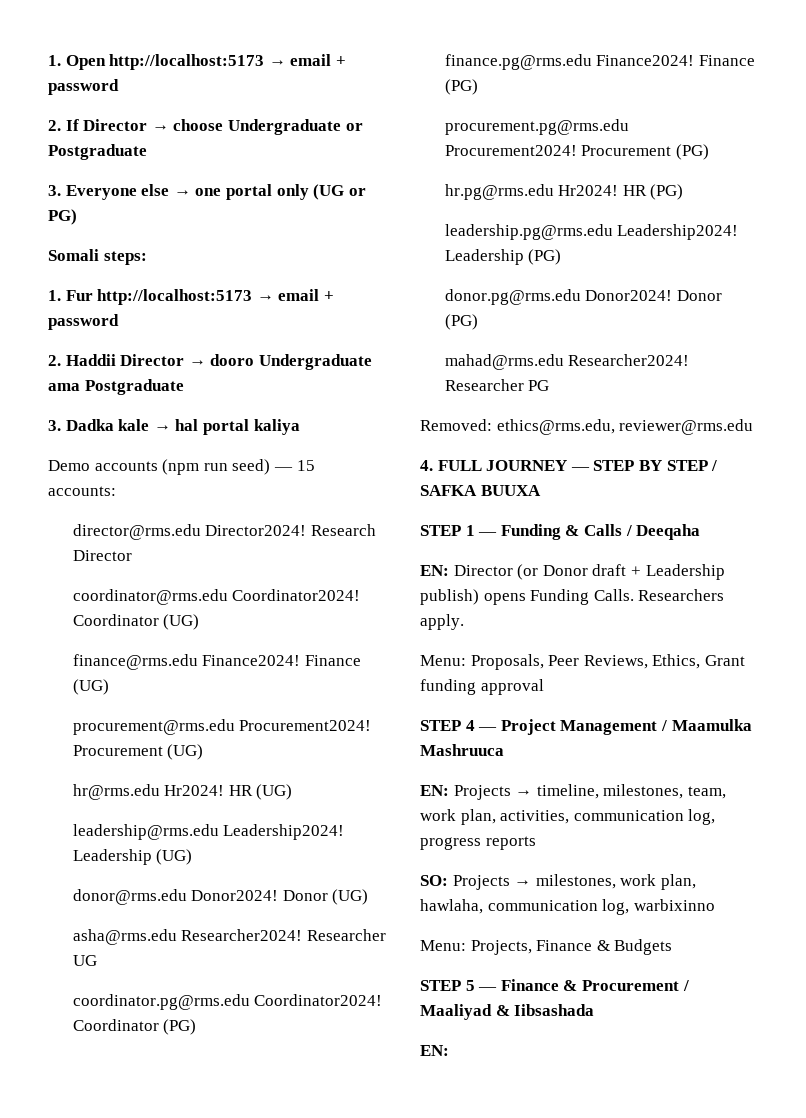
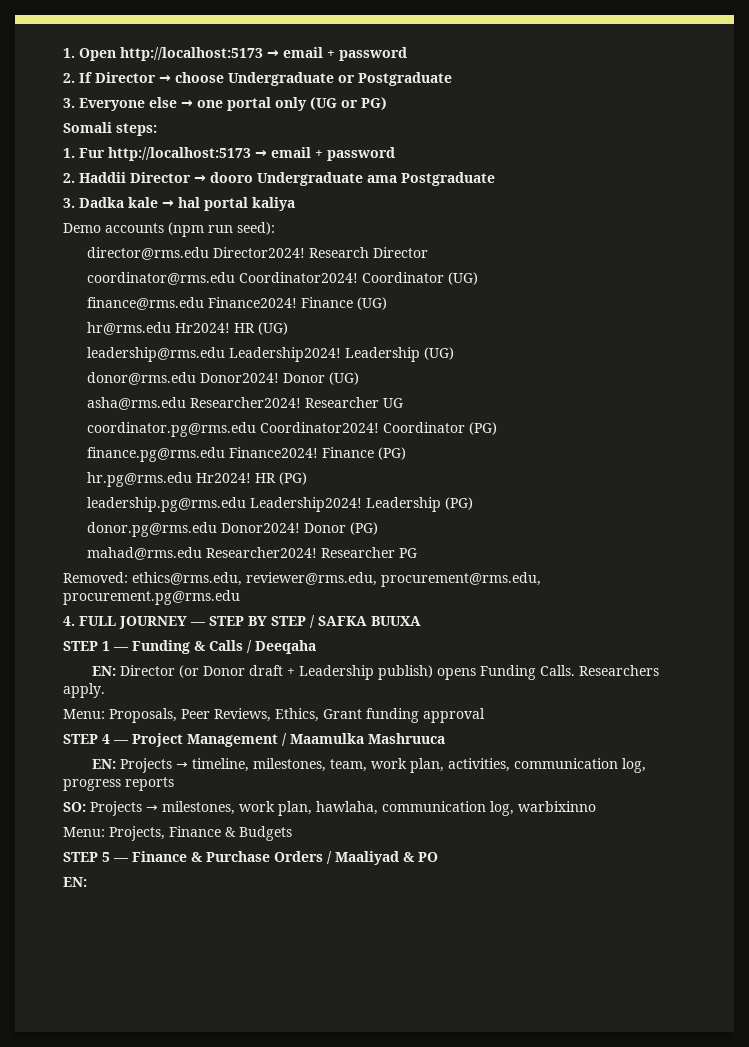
[232,459,315,475] [48,486,116,496] seed) — 15 accounts: -> [237,222,275,235] seed):
[72,719,372,735] [72,744,204,760] // procurement@rms.edu Procurement2024! Procurement (UG) -> (387, 303) none
[444,119,629,135] [444,144,709,160] // procurement.pg@rms.edu Procurement2024! Procurement (PG) -> (406, 453) none
[619,419,754,435] reviewer@rms.edu -> [246,572,541,587] [63,590,240,605] reviewer@rms.edu, procurement@rms.edu, procurement.pg@rms.edu
[581,980,679,991] Procurement -> [206,851,323,862] Purchase Orders
[514,1004,595,1016] Iibsashada -> [418,852,438,862] PO

